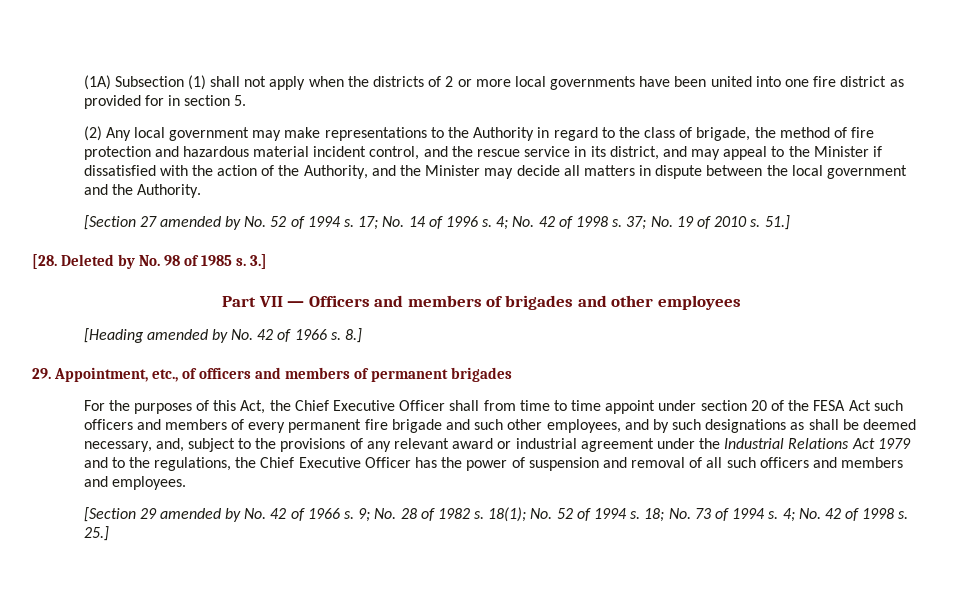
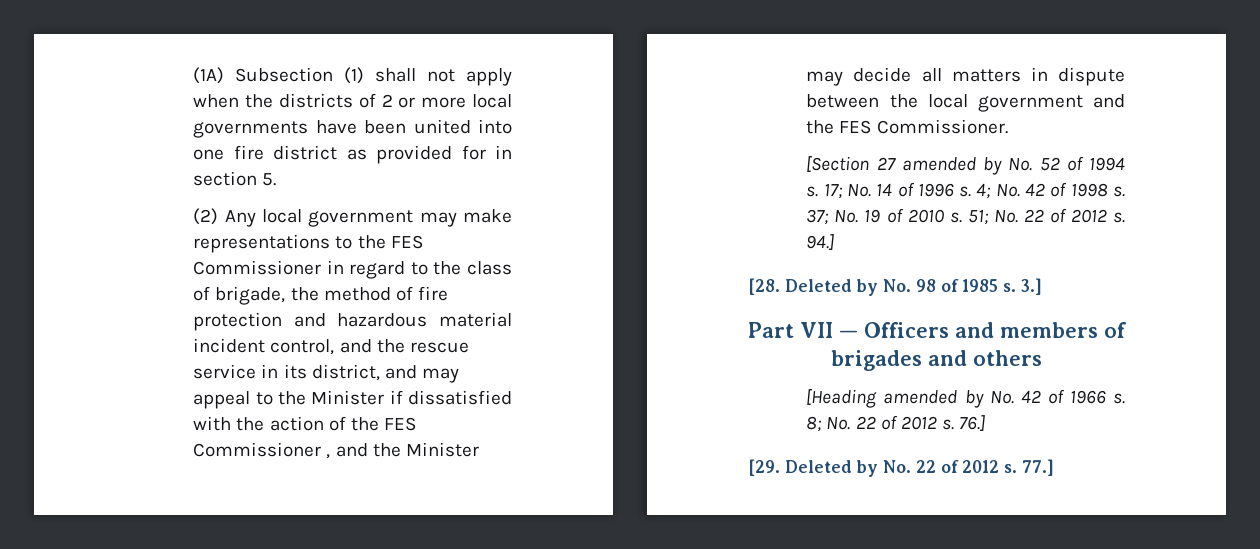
[473,127,535,141] Authority -> [390,235,423,249] [193,260,322,275] FES Commissioner
[303,165,368,179] Authority, -> [384,417,417,431] [193,442,331,459] FES Commissioner ,
[136,184,201,198] Authority. -> [839,119,1008,134] FES Commissioner.
[764,215,790,230] 51.] -> [967,208,1125,225] [806,234,835,250] 51; No. 22 of 2012 s. 94.]
[611,295,741,310] other employees -> [973,350,1042,366] others
[344,328,362,343] [32,367,513,382] [83,400,903,414] [83,419,917,433] [83,438,911,452] [83,457,904,471] [83,476,186,490] [83,507,909,522] [83,526,109,541] 8.] // 29. Appointment, etc., of officers and members of permanent brigades // For the purposes of this Act, the Chief Executive Officer shall from time to time appoint under section 20 of the FESA Act such officers and members of every permanent fire brigade and such other employees, and by such designations as shall be deemed necessary, and, subject to the provisions of any relevant award or industrial agreement under the Industrial Relations Act 1979 and to the regulations, the Chief Executive Officer has the power of suspension and removal of all such officers and members and employees. // [Section 29 amended by No. 42 of 1966 s. 9; No. 28 of 1982 s. 18(1); No. 52 of 1994 s. 18; No. 73 of 1994 s. 4; No. 42 of 1998 s. 25.] -> [806,415,986,432] [748,459,1054,477] 8; No. 22 of 2012 s. 76.] // [29. Deleted by No. 22 of 2012 s. 77.]

